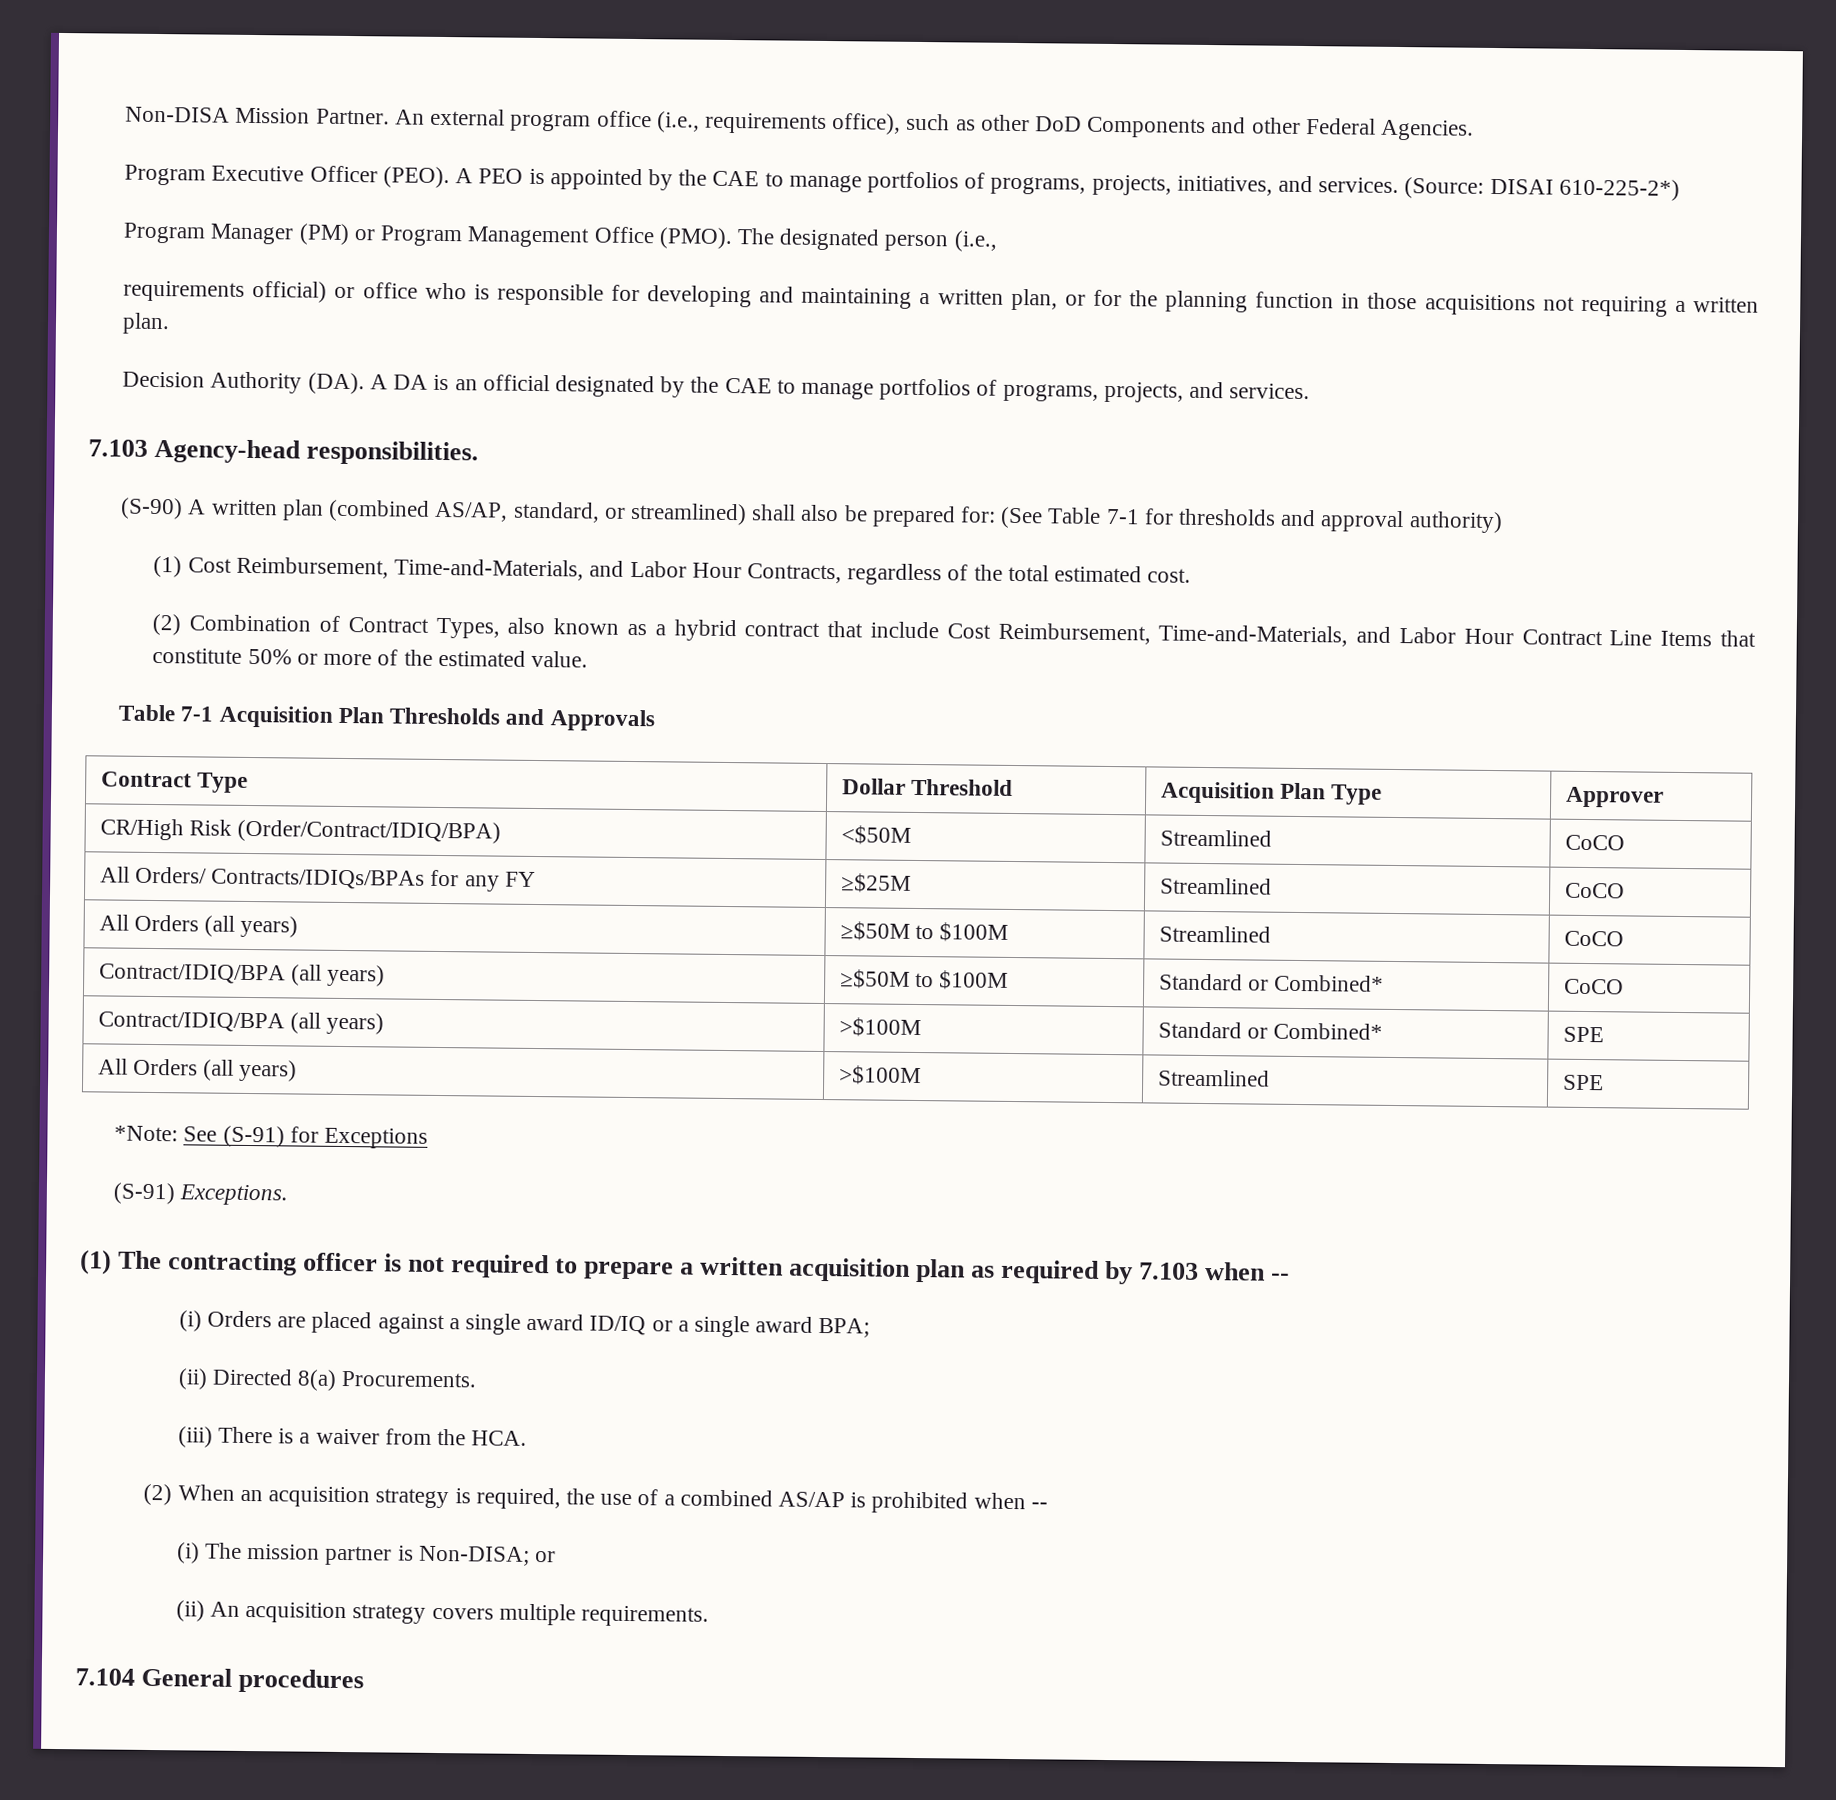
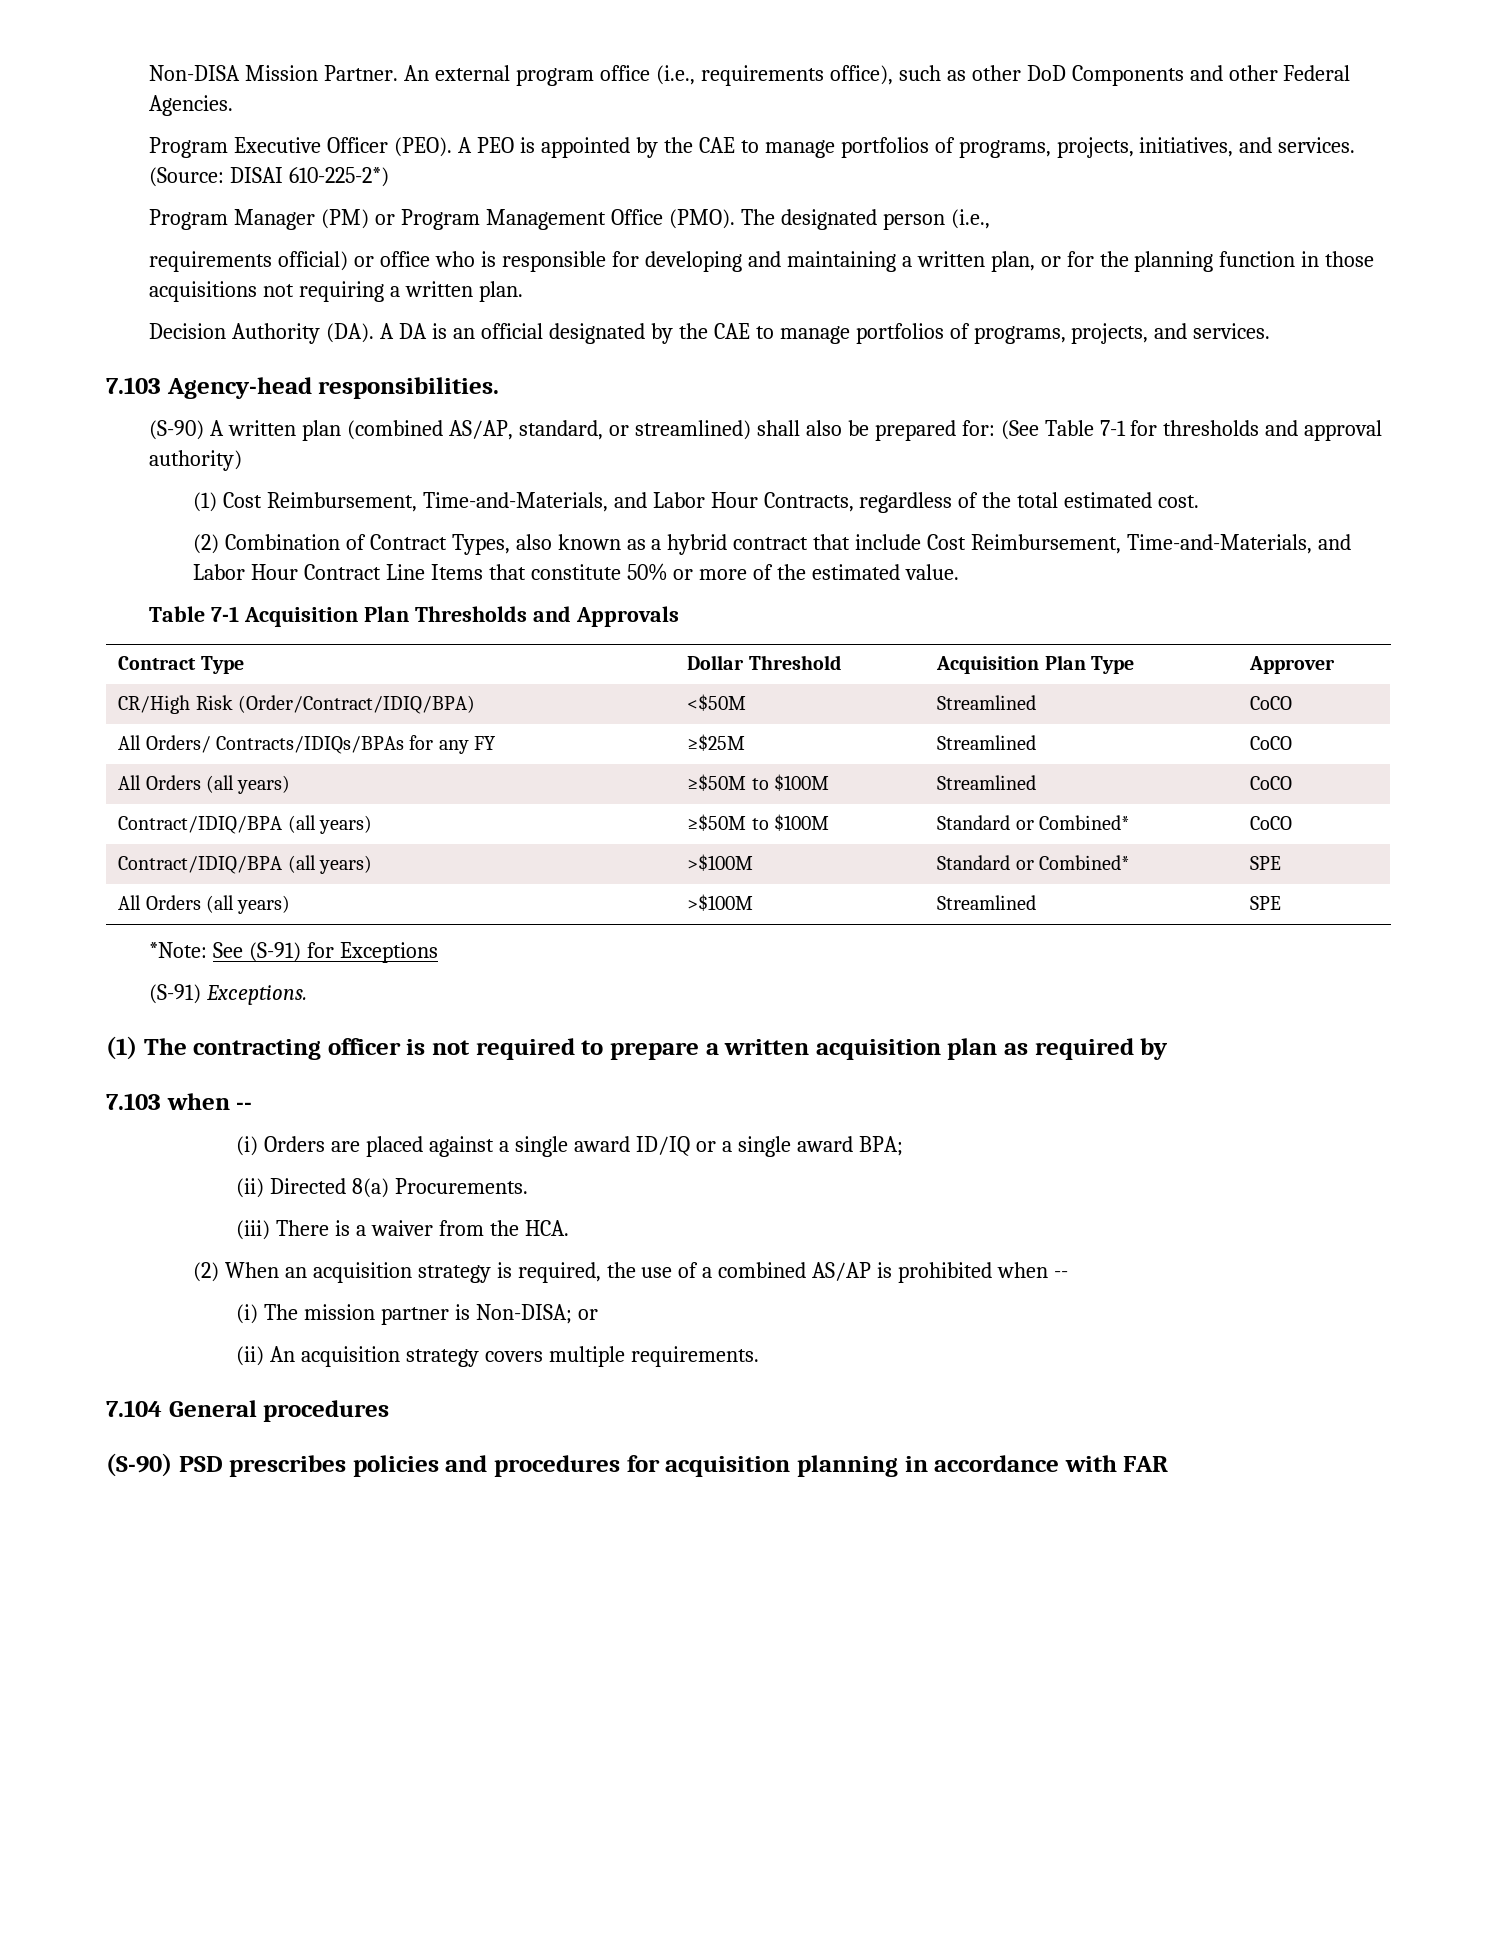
(1134, 1272) none -> (1169, 1049) //
(365, 1681) none -> [106,1453,1169,1477] // (S-90) PSD prescribes policies and procedures for acquisition planning in accordance with FAR

